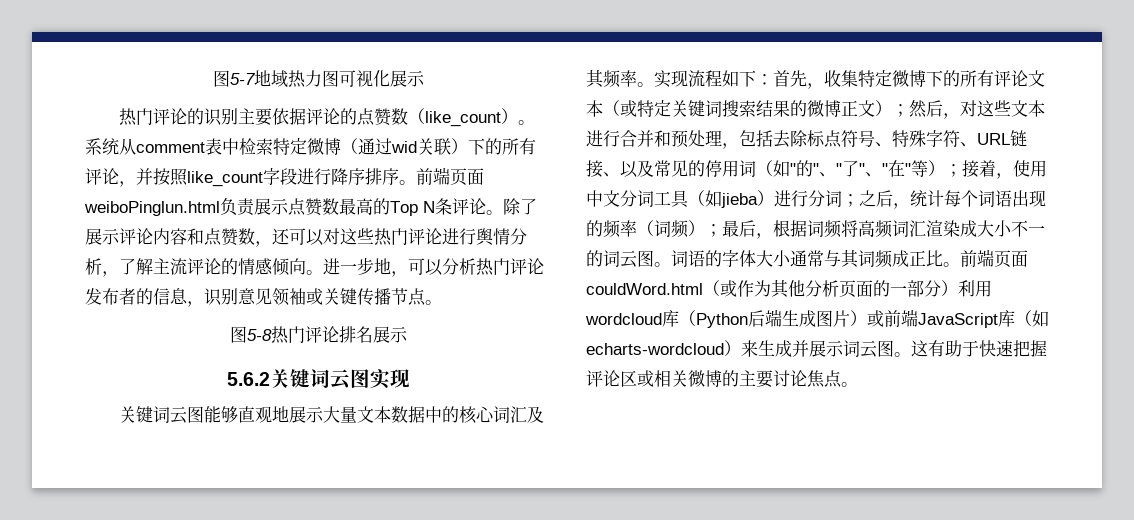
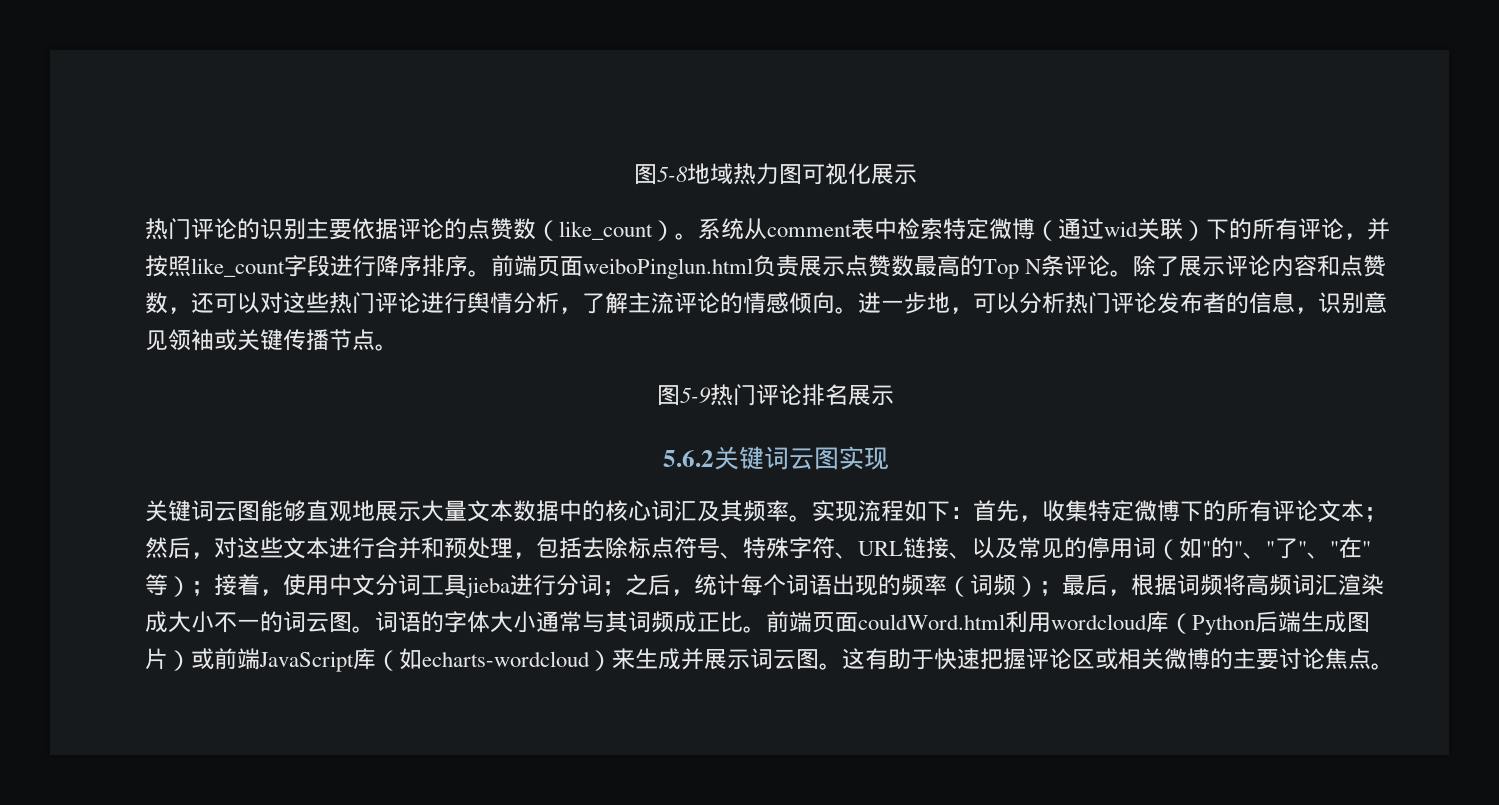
[212,70,255,87] 图5-7 -> [634,164,688,185] 图5-8
[246,329,272,341] 5-8 -> [680,387,711,403] 5-9
[603,100,892,118] （或特定关键词搜索结果的微博正文） -> (1364, 511) none
[688,190,774,208] （如jieba） -> [465,577,510,598] jieba
[703,279,958,298] （或作为其他分析页面的一部分） -> (1005, 622) none

